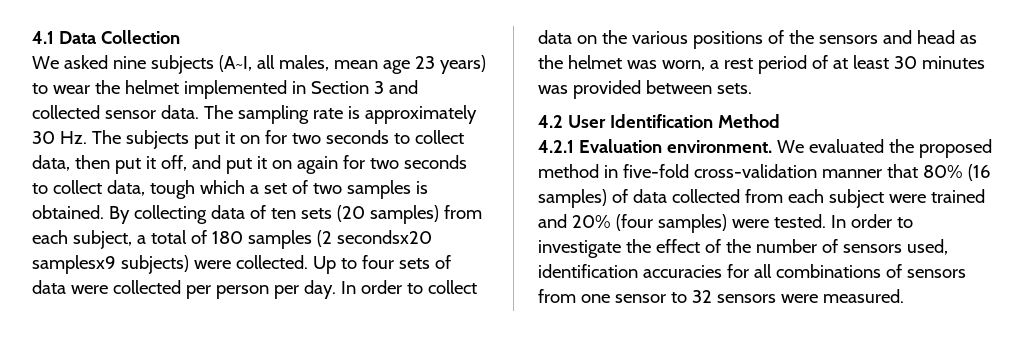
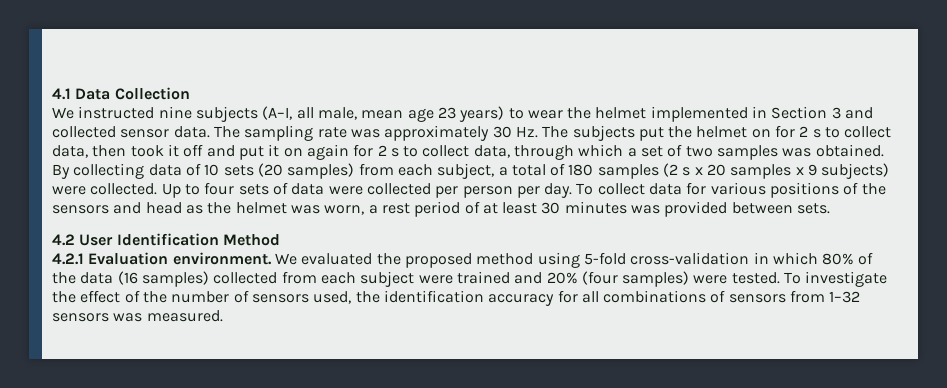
[63,55,108,69] asked -> [78,106,155,119] instructed
[218,55,329,72] (A~I, all males, -> [262,106,357,120] (A–I, all male,
[347,106,360,119] is -> [350,129,380,138] was
[224,130,389,144] it on for two seconds -> [668,125,821,138] the helmet on for 2 s
[114,155,187,174] put it off, -> [130,144,204,157] took it off
[369,155,467,169] [32,180,195,199] two seconds to collect data, tough -> [377,145,575,160] 2 s to collect data, through
[415,181,428,194] is -> [782,148,812,157] was
[270,208,296,219] ten -> [204,164,220,176] 10
[336,230,432,244] [32,255,116,274] secondsx20 samplesx9 -> [682,164,818,179] s x 20 samples x 9
[340,280,477,294] [538,30,627,44] In order to collect data on the -> [576,182,707,195] To collect data for
[603,164,991,181] [538,189,667,208] in five-fold cross-validation manner that 80% (16 samples) of data -> [537,252,874,268] [52,271,209,287] using 5-fold cross-validation in which 80% of the data (16 samples)
[830,214,913,228] In order to -> [784,272,802,284] To
[538,264,722,278] identification accuracies -> [355,290,555,306] the identification accuracy
[580,290,818,303] one sensor to 32 sensors were -> [829,291,861,303] [52,313,143,322] 1–32 sensors was

